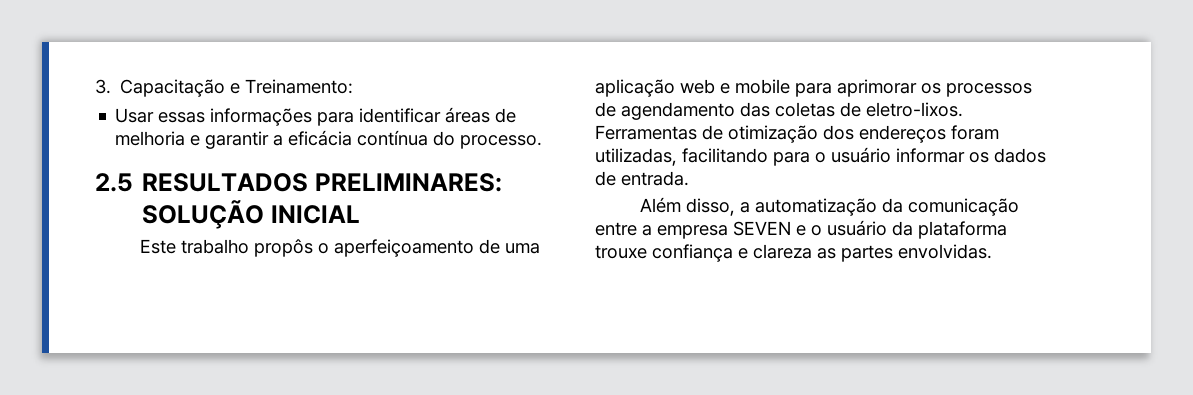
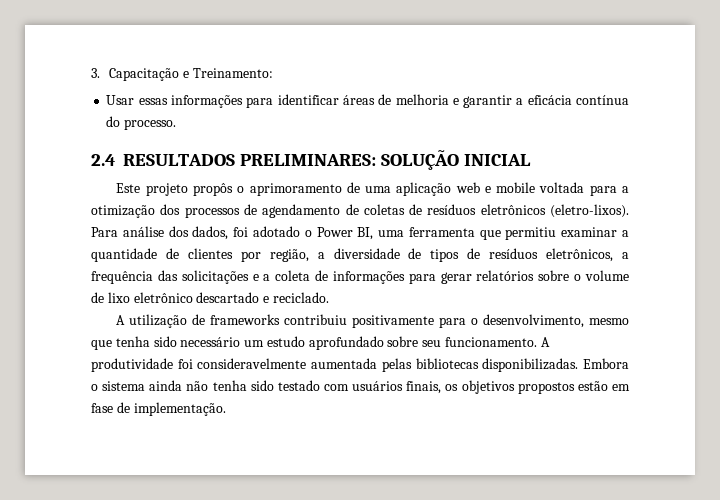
[95,173,133,192] 2.5 -> [91,154,116,166] 2.4
[180,239,249,254] trabalho -> [145,183,188,196] projeto
[333,239,474,257] aperfeiçoamento -> [249,183,342,196] aprimoramento
[795,79,941,97] para aprimorar os -> [539,182,630,196] [91,204,181,218] voltada para a otimização dos
[740,102,770,117] das -> [345,204,359,215] de
[866,102,963,117] [595,125,999,143] [595,147,1046,166] [595,171,689,186] [639,197,1019,216] [595,220,1007,239] [595,244,992,262] eletro-lixos. Ferramentas de otimização dos endereços foram utilizadas, facilitando para o usuário informar os dados de entrada. // Além disso, a automatização da comunicação entre a empresa SEVEN e o usuário da plataforma trouxe confiança e clareza as partes envolvidas. -> [427,204,630,218] [91,226,629,240] [91,248,630,262] [91,270,630,284] [91,292,329,303] [116,314,629,328] [91,336,550,350] [91,358,629,372] [91,380,630,394] [91,402,226,416] resíduos eletrônicos (eletro-lixos). Para análise dos dados, foi adotado o Power BI, uma ferramenta que permitiu examinar a quantidade de clientes por região, a diversidade de tipos de resíduos eletrônicos, a frequência das solicitações e a coleta de informações para gerar relatórios sobre o volume de lixo eletrônico descartado e reciclado. // A utilização de frameworks contribuiu positivamente para o desenvolvimento, mesmo que tenha sido necessário um estudo aprofundado sobre seu funcionamento. A produtividade foi consideravelmente aumentada pelas bibliotecas disponibilizadas. Embora o sistema ainda não tenha sido testado com usuários finais, os objetivos propostos estão em fase de implementação.

